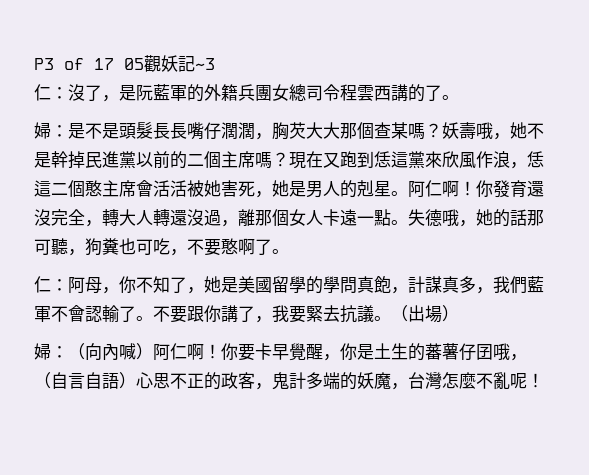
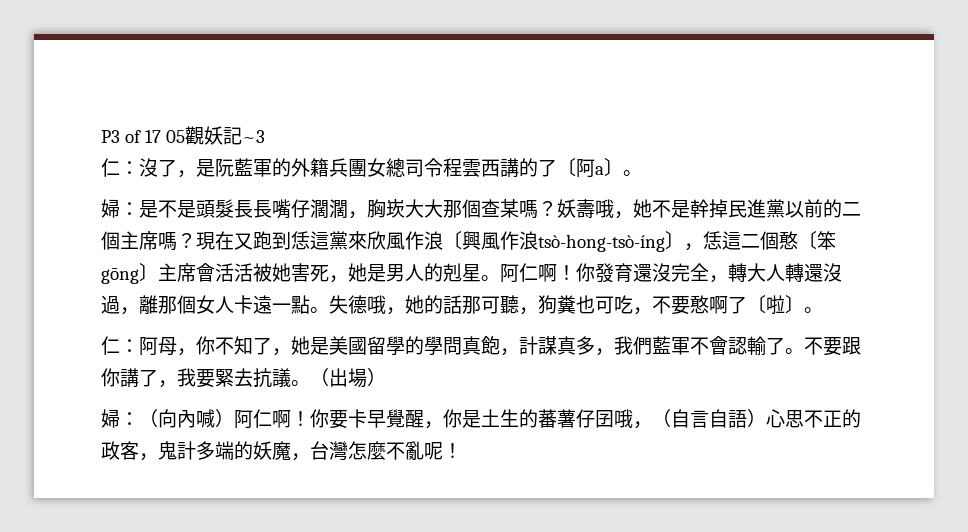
(442, 93) none -> [557,158,623,178] 〔阿a〕
[289,122,306,139] 芡 -> [386,199,405,218] 崁
(510, 159) none -> [443,231,684,252] 〔興風作浪tsò-hong-tsò-íng〕
(102, 188) none -> [798,231,836,250] [101,263,158,284] 〔笨gōng〕
(272, 247) none -> [747,295,804,314] 〔啦〕

